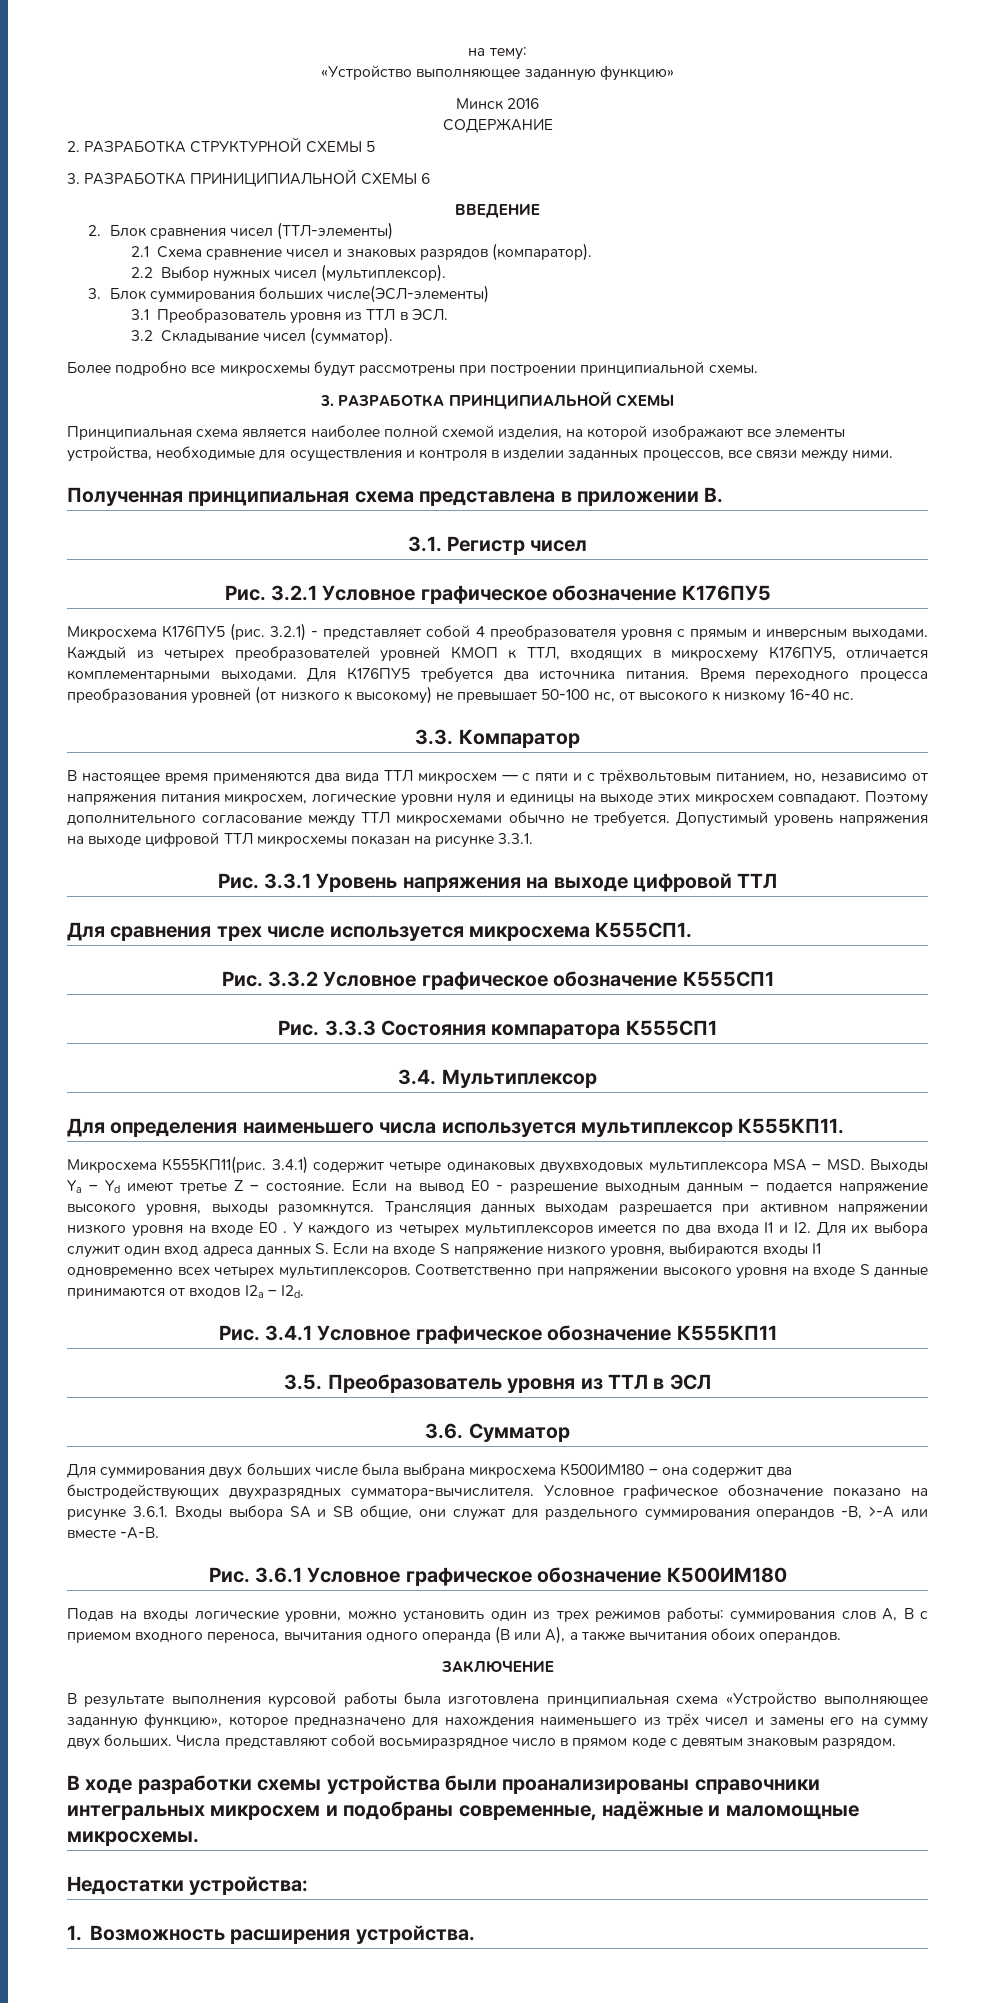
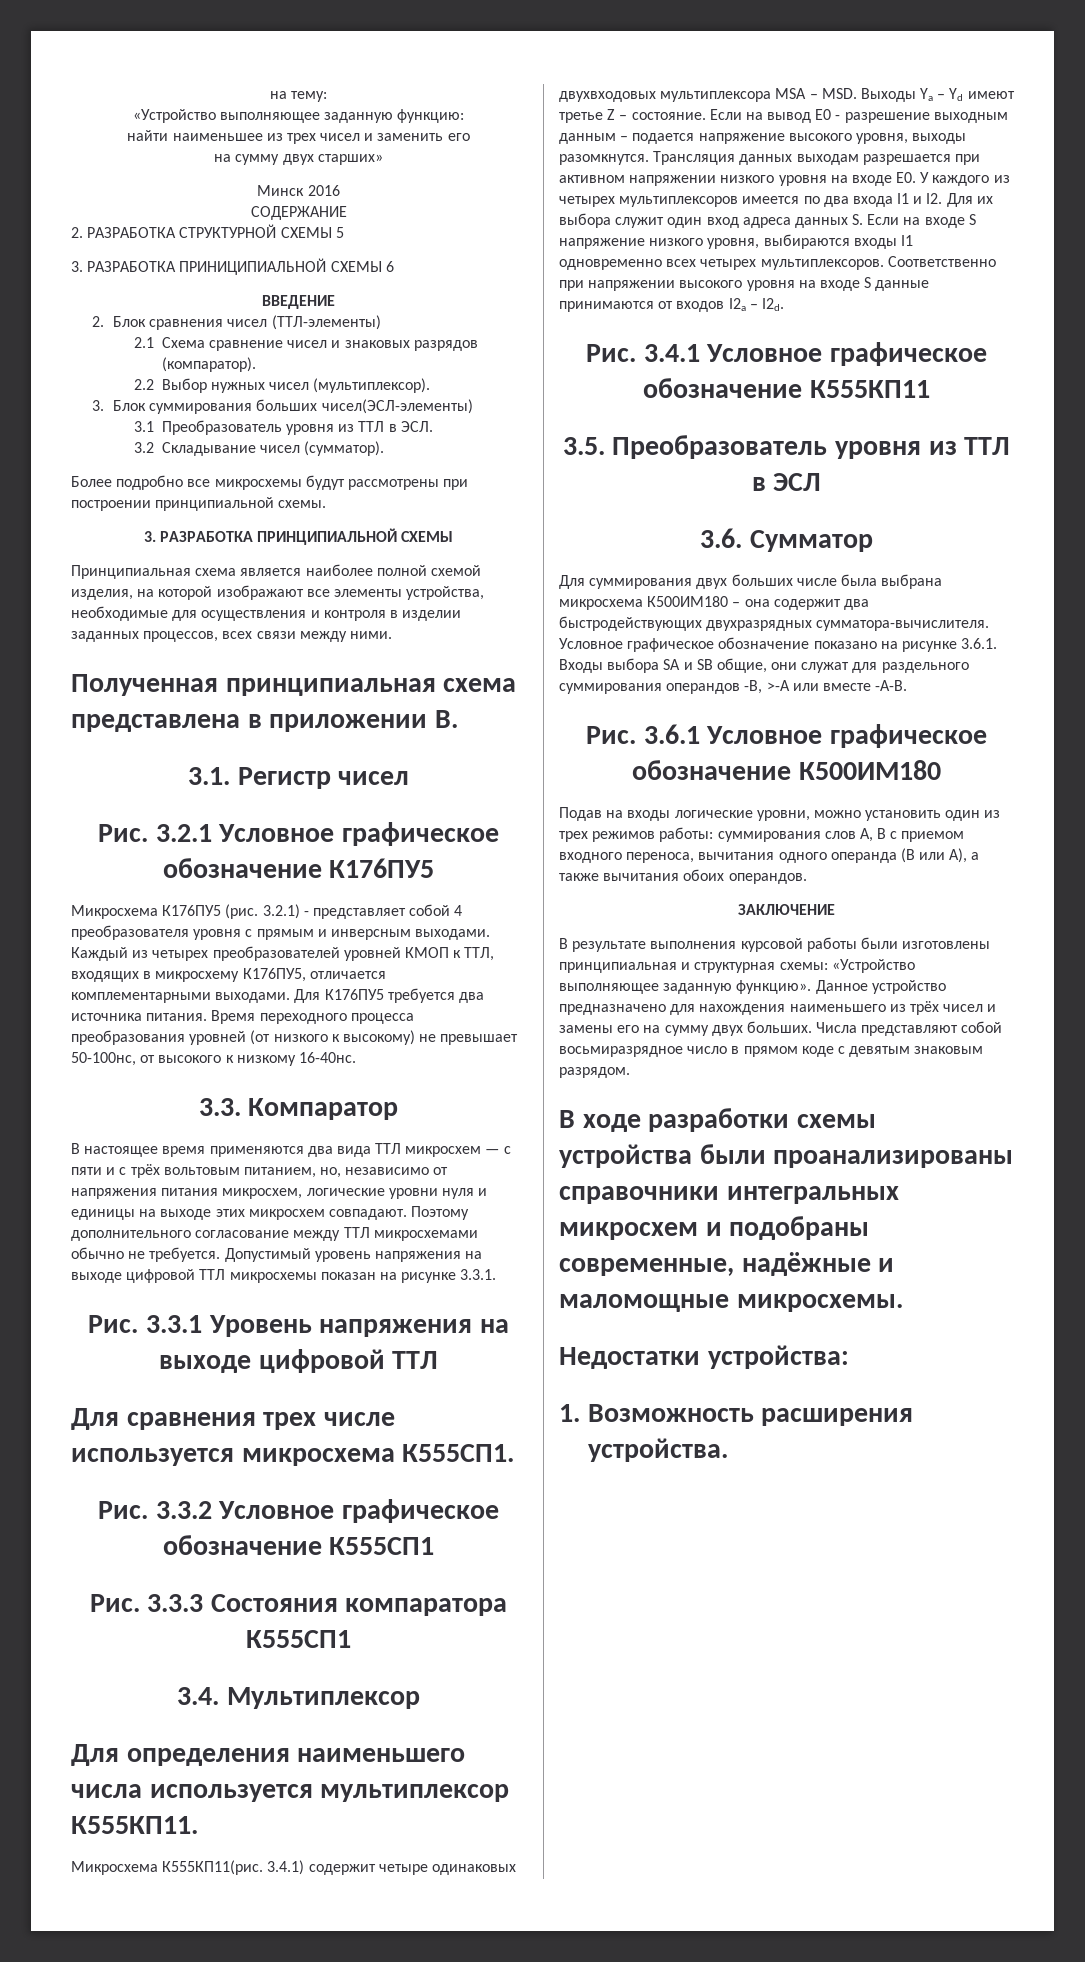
[599,65,674,81] функцию» -> [397,109,465,123] [127,130,470,144] [214,154,383,165] функцию: // найти наименьшее из трех чисел и заменить его // на сумму двух старших»
[327,285,490,303] числе(ЭСЛ-элементы) -> [321,399,473,414] чисел(ЭСЛ-элементы)
[727,450,752,458] все -> [222,631,253,639] всех
[541,689,615,702] 50-100 нс, -> [71,1052,136,1066] 50-100нс,
[789,689,854,700] 16-40 нс. -> [298,1052,356,1063] 16-40нс.
[599,770,712,784] трёхвольтовым -> [130,1164,240,1178] трёх вольтовым
[259,1222,287,1233] E0 . -> [896,172,917,183] E0.
[404,1692,928,1707] [67,1713,288,1729] была изготовлена принципиальная схема «Устройство выполняющее заданную функцию», которое -> [860,937,991,949] [559,959,915,973] [559,980,946,994] были изготовлены принципиальная и структурная схемы: «Устройство выполняющее заданную функцию». Данное устройство

